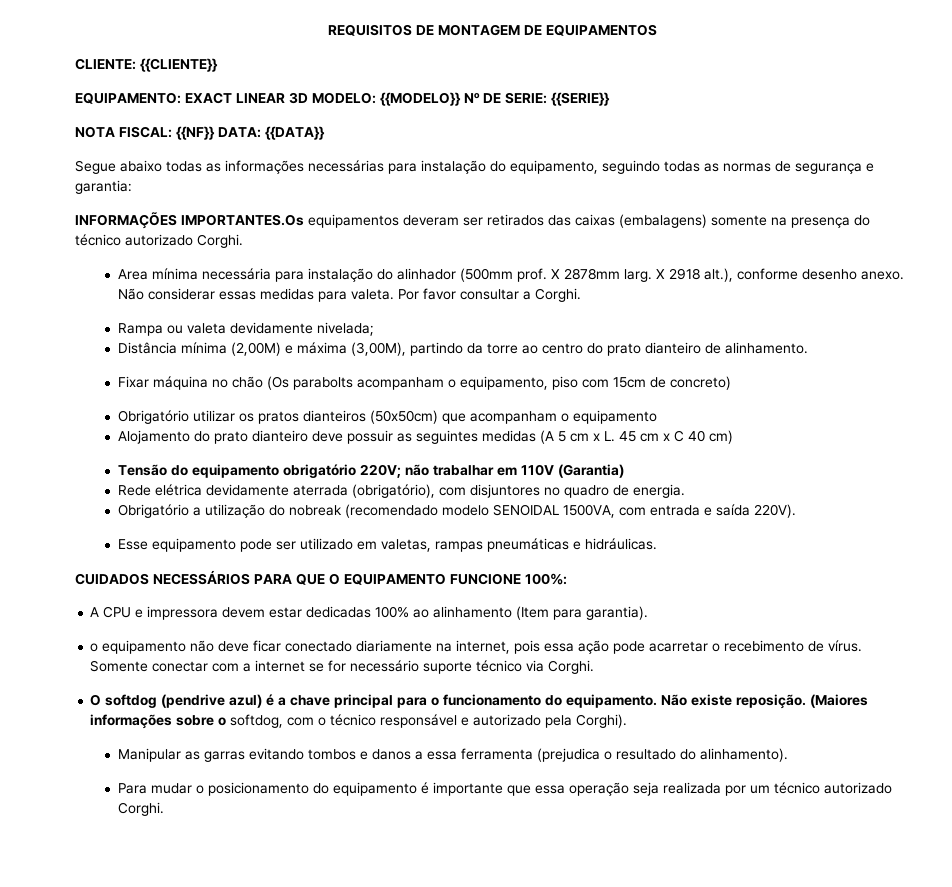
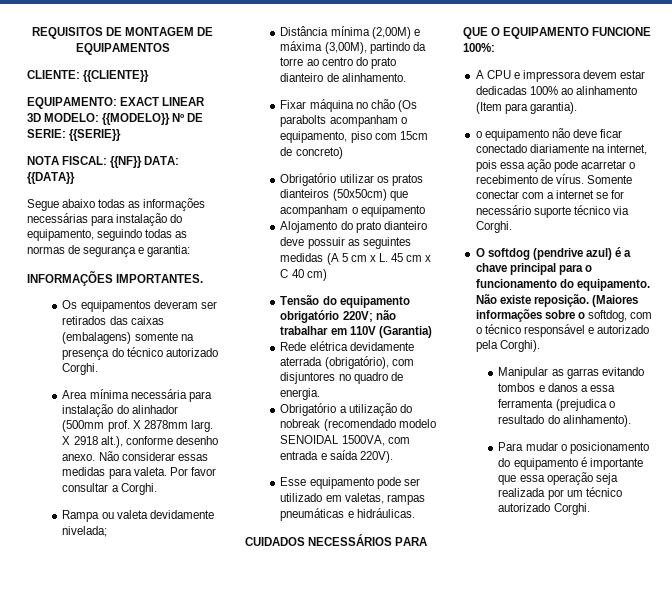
[181,214,304,226] IMPORTANTES.Os -> [116,274,204,283] [62,300,78,309] IMPORTANTES. // Os

